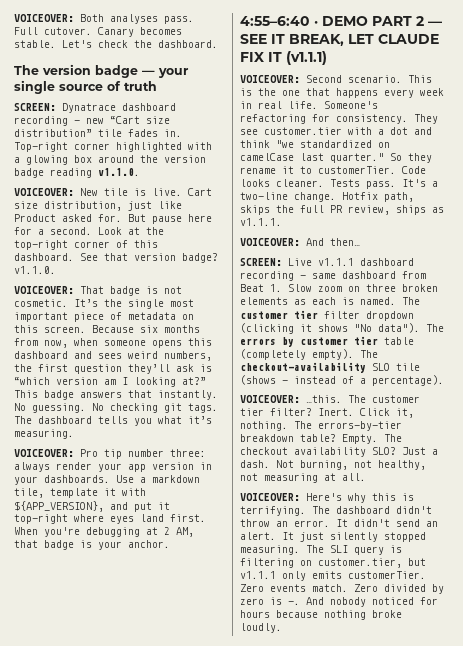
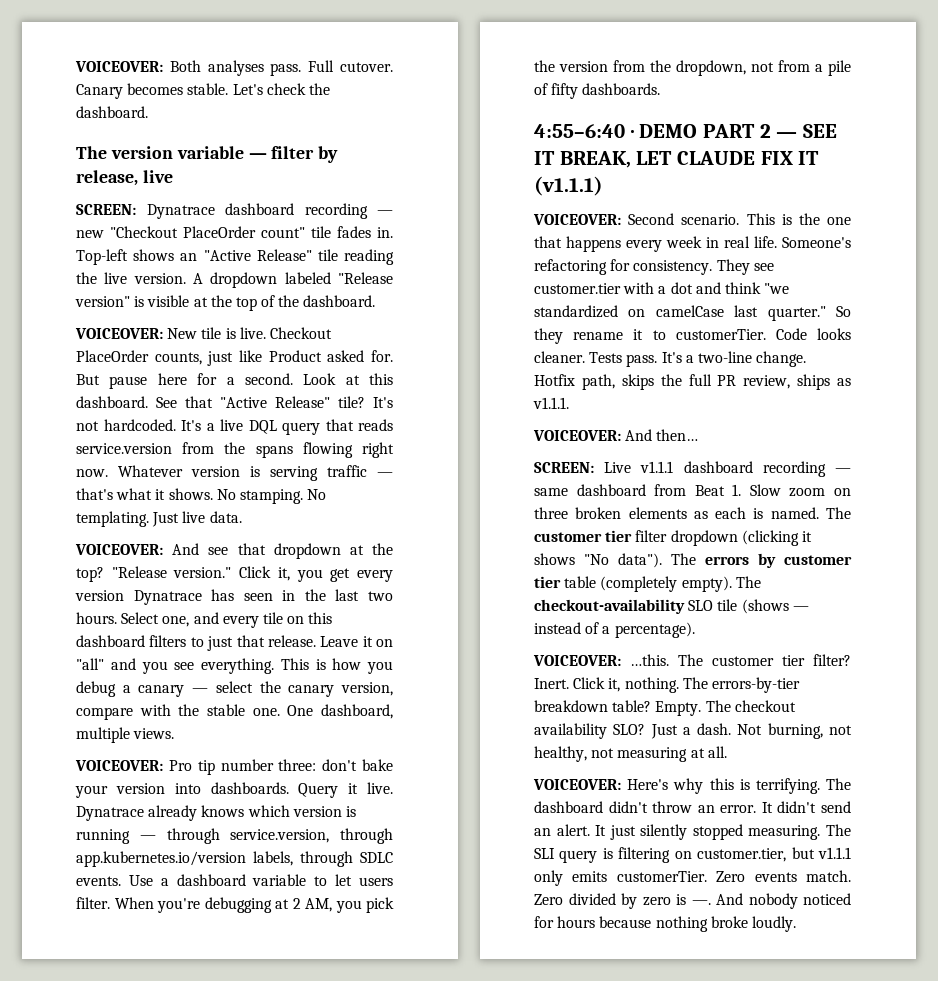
[95,65,189,78] [14,80,157,94] badge — your single source of truth -> [176,146,339,163] [76,170,173,186] variable — filter by release, live
[110,116,170,124] [14,129,182,137] [14,142,212,152] [14,155,206,165] [14,168,140,178] “Cart size distribution” tile fades in. Top-right corner highlighted with a glowing box around the version badge reading v1.1.0. -> [110,226,393,238] [76,249,394,265] [76,272,393,288] [75,295,376,311] "Checkout PlaceOrder count" tile fades in. Top-left shows an "Active Release" tile reading the live version. A dropdown labeled "Release version" is visible at the top of the dashboard.
[188,188,212,196] [14,201,122,211] Cart size distribution, -> [269,327,332,339] [76,350,202,365] Checkout PlaceOrder counts,
[146,227,164,235] [14,240,158,250] [14,253,218,263] [14,266,56,274] [14,286,182,296] [14,299,194,309] [14,312,194,322] [14,325,200,333] [14,338,212,348] [14,351,212,361] [14,364,212,374] [14,377,206,387] [14,390,218,400] [14,403,218,413] [14,416,212,426] [14,429,74,439] the top-right corner of this dashboard. See that version badge? v1.1.0. // VOICEOVER: That badge is not cosmetic. It’s the single most important piece of metadata on this screen. Because six months from now, when someone opens this dashboard and sees weird numbers, the first question they’ll ask is “which version am I looking at?” This badge answers that instantly. No guessing. No checking git tags. The dashboard tells you what it’s measuring. -> [369,373,393,385] [76,396,393,408] [76,419,393,435] [76,442,394,458] [76,465,393,481] [76,488,327,504] [76,511,242,527] [75,543,393,559] [76,566,394,582] [75,589,393,605] [76,612,333,628] [76,635,393,651] [76,658,393,674] [76,681,394,697] [76,704,393,720] [76,727,175,743] this dashboard. See that "Active Release" tile? It's not hardcoded. It's a live DQL query that reads service.version from the spans flowing right now. Whatever version is serving traffic — that's what it shows. No stamping. No templating. Just live data. // VOICEOVER: And see that dropdown at the top? "Release version." Click it, you get every version Dynatrace has seen in the last two hours. Select one, and every tile on this dashboard filters to just that release. Leave it on "all" and you see everything. This is how you debug a canary — select the canary version, compare with the stable one. One dashboard, multiple views.
[14,462,212,472] [14,475,200,485] [14,488,146,498] [14,501,170,512] [14,514,206,524] always render your app version in your dashboards. Use a markdown tile, template it with ${APP_VERSION}, and put it top-right where eyes land first. -> [322,759,393,771] [75,782,393,798] [76,805,356,821] [76,828,393,844] [76,851,393,867] [76,874,393,886] [76,897,110,909] don't bake your version into dashboards. Query it live. Dynatrace already knows which version is running — through service.version, through app.kubernetes.io/version labels, through SDLC events. Use a dashboard variable to let users filter.
[14,540,170,550] that badge is your anchor. -> [335,897,394,913] [534,60,851,76] [534,83,661,99] you pick the version from the dropdown, not from a pile of fifty dashboards.

